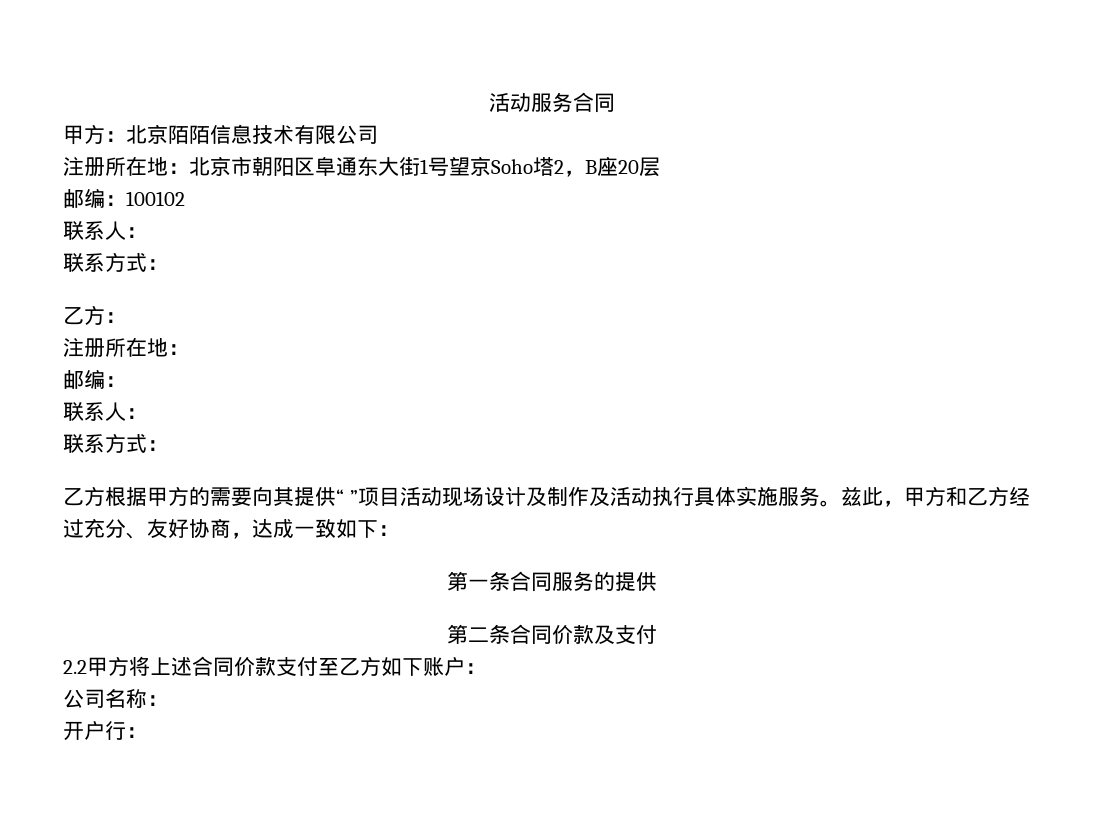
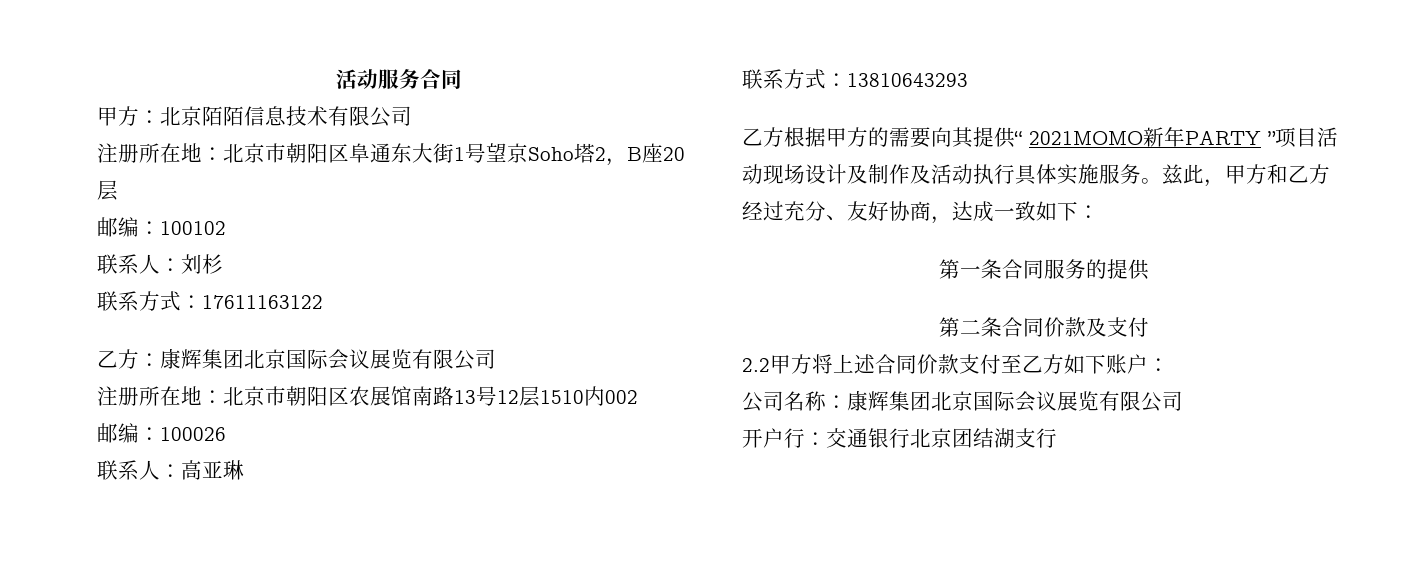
[63,252,168,272] // 联系方式： -> [181,254,223,274] [97,291,323,311] 刘杉 // 联系方式：17611163122
[63,337,189,357] [63,369,126,389] [63,402,147,421] [63,433,168,453] // 注册所在地： // 邮编： // 联系人： // 联系方式： -> [160,349,496,370] [97,386,638,407] [97,423,226,443] [97,460,244,480] [742,69,968,89] 康辉集团北京国际会议展览有限公司 // 注册所在地：北京市朝阳区农展馆南路13号12层1510内002 // 邮编：100026 // 联系人：高亚琳 // 联系方式：13810643293
(344, 496) none -> [1029,127,1261,147] 2021MOMO新年PARTY
[63,721,147,741] // 开户行： -> [847,391,1183,412] [742,428,1057,448] 康辉集团北京国际会议展览有限公司 // 开户行：交通银行北京团结湖支行

